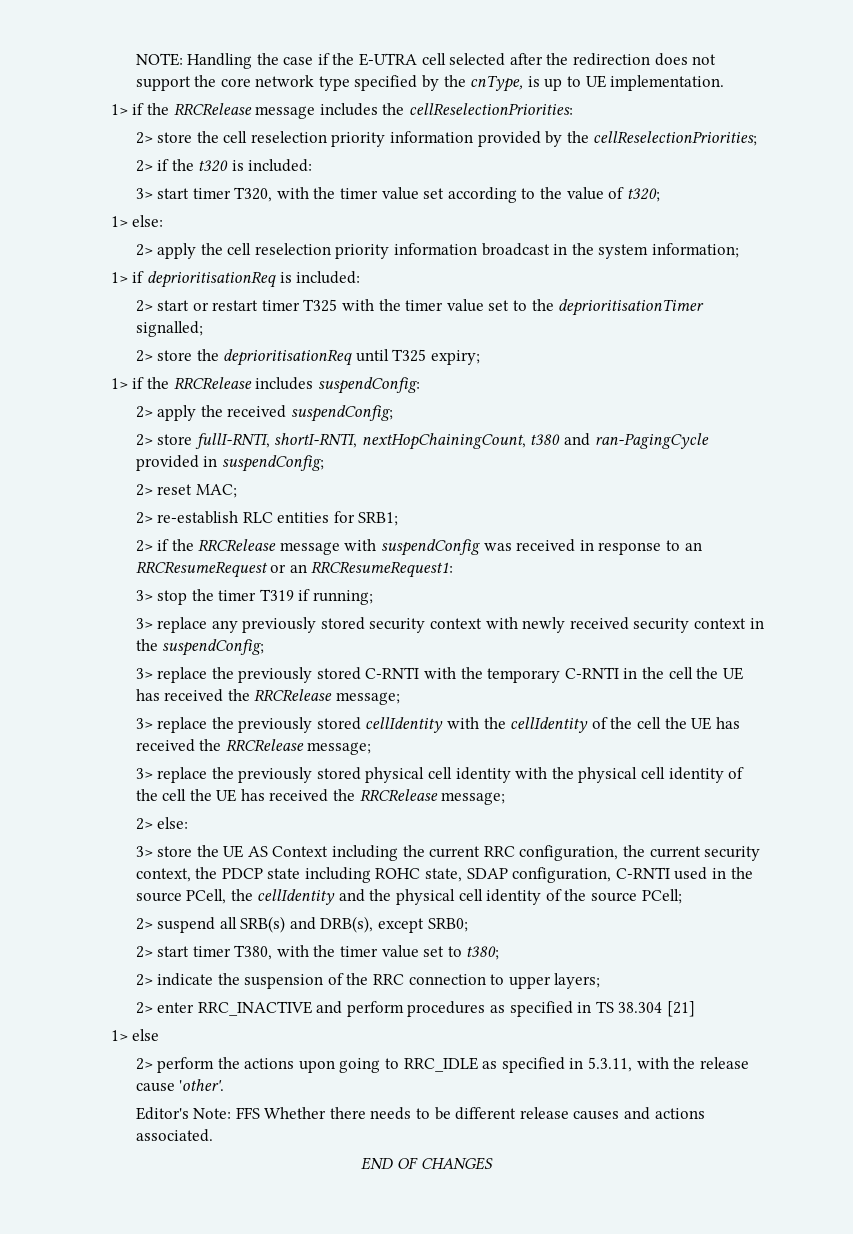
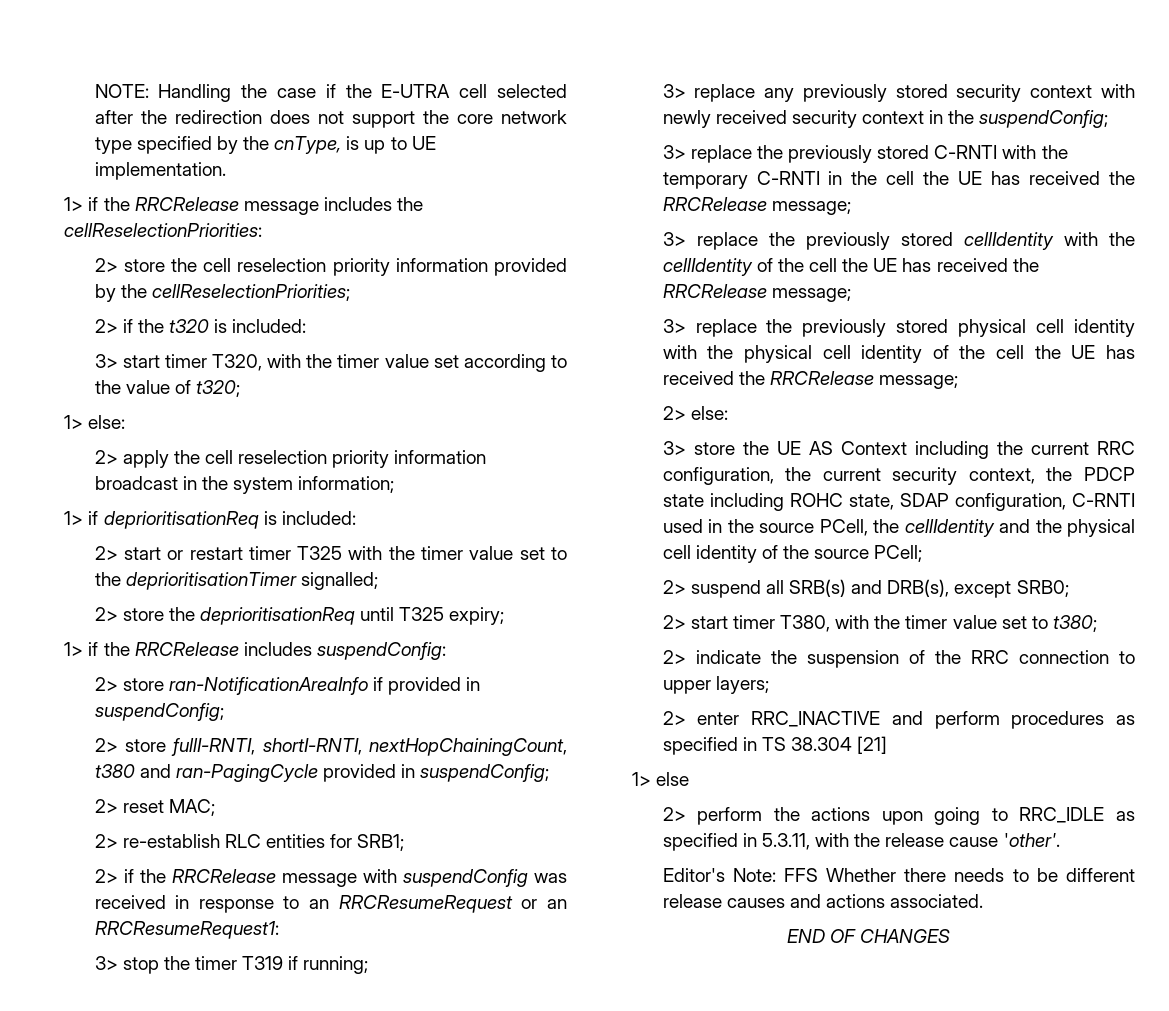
[157,405,287,421] apply the received -> [122,677,481,695] store ran-NotificationAreaInfo if provided in

